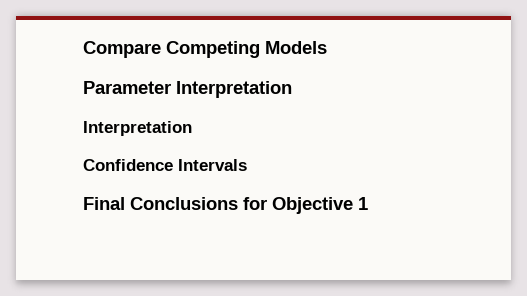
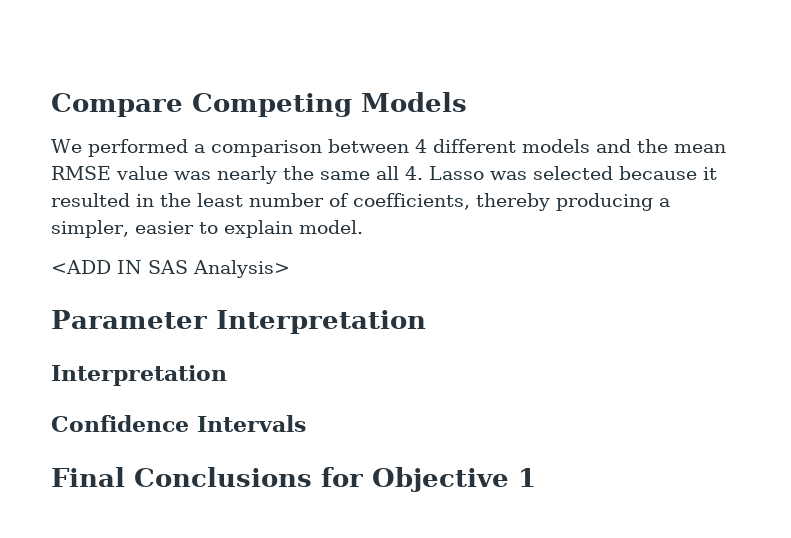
(327, 47) none -> [51,139,726,157] [51,166,717,184] [51,193,670,211] [51,220,363,238] [51,260,290,278] // We performed a comparison between 4 different models and the mean RMSE value was nearly the same all 4. Lasso was selected because it resulted in the least number of coefficients, thereby producing a simpler, easier to explain model. // <ADD IN SAS Analysis>

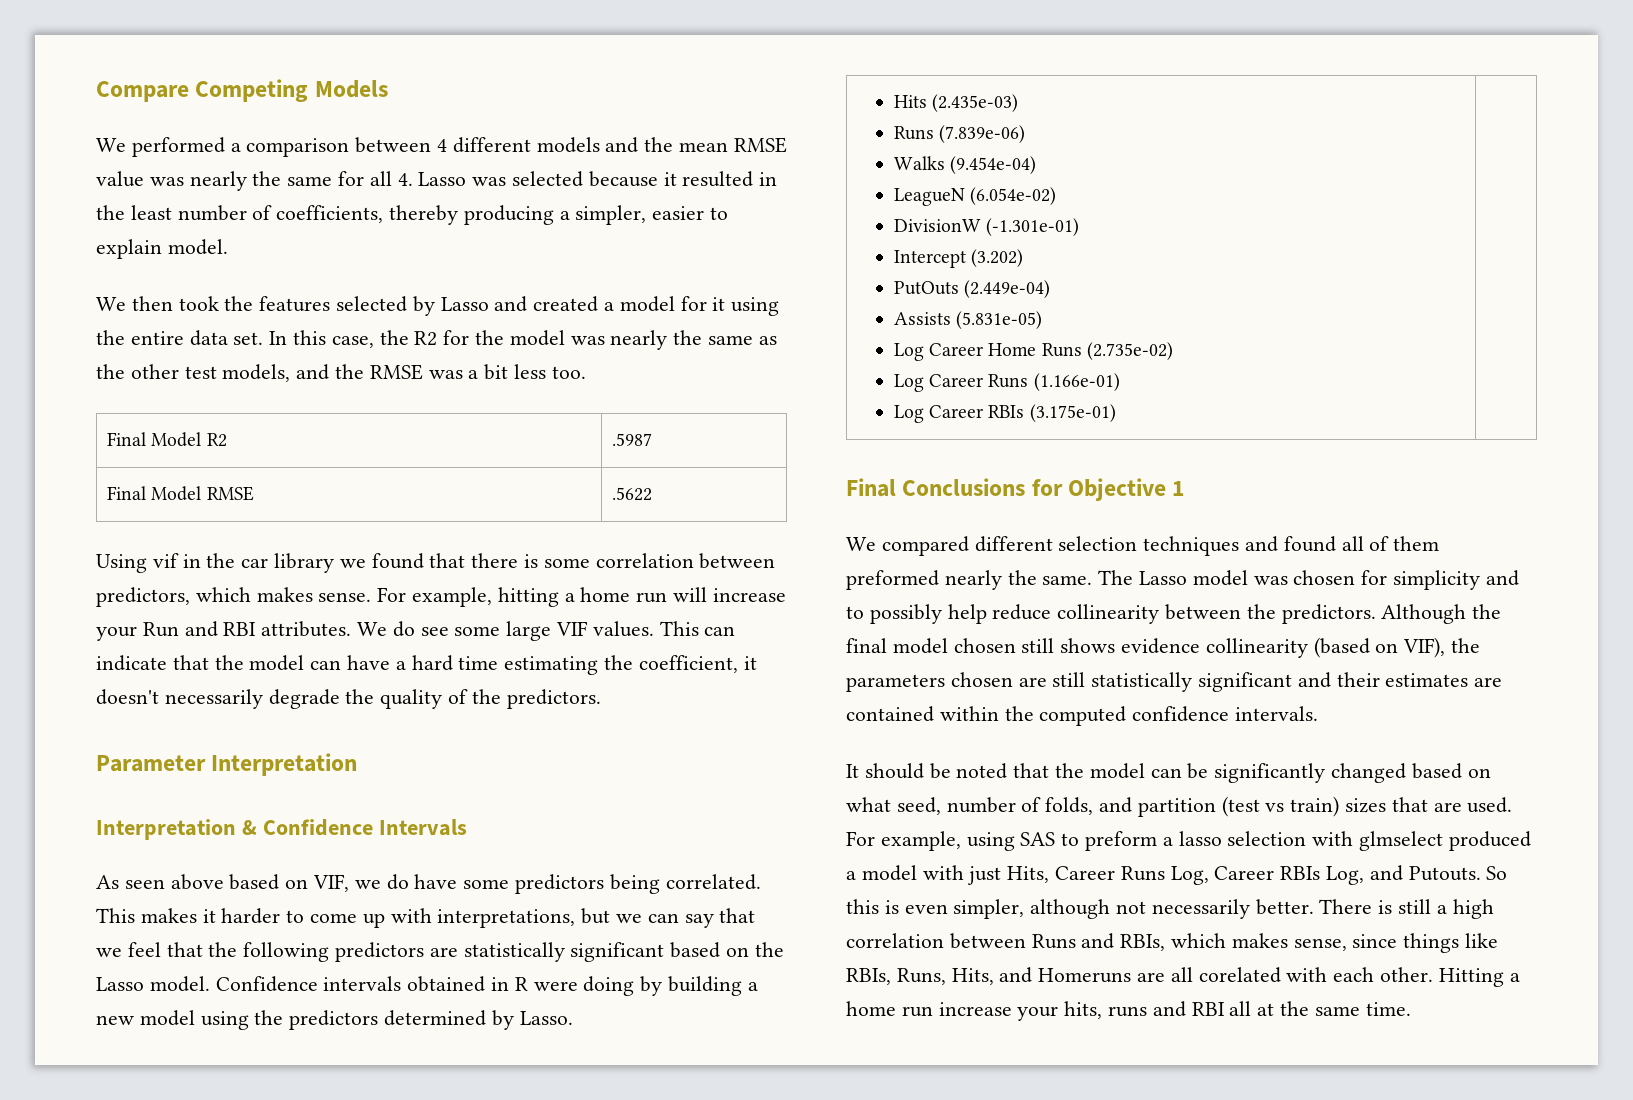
(370, 175) none -> [338,171,365,186] for
[51,260,290,278] <ADD IN SAS Analysis> -> [96,296,780,316] [96,330,777,350] [96,364,586,382] [107,432,227,447] [612,433,653,446] [107,486,254,501] [612,487,653,501] [96,553,776,573] [96,587,786,607] [96,621,736,641] [96,655,757,675] [96,689,601,709] We then took the features selected by Lasso and created a model for it using the entire data set. In this case, the R2 for the model was nearly the same as the other test models, and the RMSE was a bit less too. // Final Model R2 | .5987 // Final Model RMSE | .5622 // Using vif in the car library we found that there is some correlation between predictors, which makes sense. For example, hitting a home run will increase your Run and RBI attributes. We do see some large VIF values. This can indicate that the model can have a hard time estimating the coefficient, it doesn't necessarily degrade the quality of the predictors.
(227, 375) // -> [241,820,257,835] &
(306, 423) none -> [96,874,761,894] [96,908,756,928] [96,942,784,962] [96,976,758,996] [96,1010,573,1030] [893,94,1019,112] [893,125,1026,143] [893,156,1037,174] [893,187,1057,206] [893,218,1080,236] [893,249,1024,268] [893,280,1051,298] [893,311,1043,329] [893,342,1173,361] [893,373,1120,392] [893,404,1116,423] // As seen above based on VIF, we do have some predictors being correlated. This makes it harder to come up with interpretations, but we can say that we feel that the following predictors are statistically significant based on the Lasso model. Confidence intervals obtained in R were doing by building a new model using the predictors determined by Lasso. // Hits (2.435e-03) // Runs (7.839e-06) // Walks (9.454e-04) // LeagueN (6.054e-02) // DivisionW (-1.301e-01) // Intercept (3.202) // PutOuts (2.449e-04) // Assists (5.831e-05) // Log Career Home Runs (2.735e-02) // Log Career Runs (1.166e-01) // Log Career RBIs (3.175e-01) |
(536, 477) none -> [846,536,1440,556] [846,570,1519,590] [846,604,1502,624] [846,637,1481,658] [846,672,1503,692] [846,706,1319,726] [846,763,1491,783] [846,796,1513,817] [846,831,1531,851] [846,865,1508,885] [846,899,1494,919] [846,933,1499,953] [846,967,1520,987] [846,1001,1411,1021] // We compared different selection techniques and found all of them preformed nearly the same. The Lasso model was chosen for simplicity and to possibly help reduce collinearity between the predictors. Although the final model chosen still shows evidence collinearity (based on VIF), the parameters chosen are still statistically significant and their estimates are contained within the computed confidence intervals. // It should be noted that the model can be significantly changed based on what seed, number of folds, and partition (test vs train) sizes that are used. For example, using SAS to preform a lasso selection with glmselect produced a model with just Hits, Career Runs Log, Career RBIs Log, and Putouts. So this is even simpler, although not necessarily better. There is still a high correlation between Runs and RBIs, which makes sense, since things like RBIs, Runs, Hits, and Homeruns are all corelated with each other. Hitting a home run increase your hits, runs and RBI all at the same time.

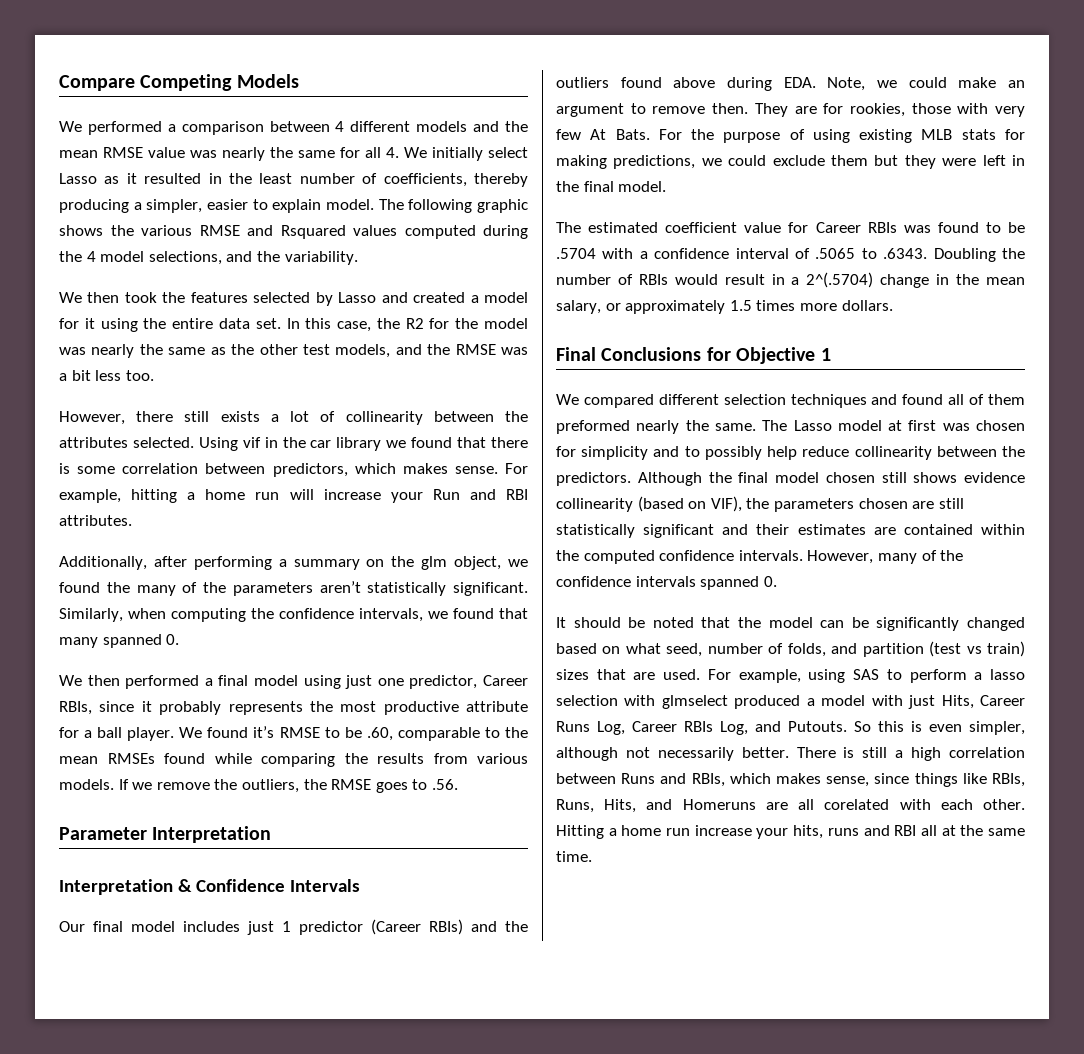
[418,171,658,187] Lasso was selected because -> [404,147,528,161] [59,173,120,184] We initially select Lasso as
(228, 247) none -> [378,199,528,213] [59,225,528,239] [59,251,358,265] The following graphic shows the various RMSE and Rsquared values computed during the 4 model selections, and the variability.
[107,432,227,447] [612,433,653,446] [107,486,254,501] [612,487,653,501] // Final Model R2 | .5987 // Final Model RMSE | .5622 // -> [59,411,528,425] [59,437,194,448] // However, there still exists a lot of collinearity between the attributes selected.
[357,621,736,641] [96,655,757,675] [96,689,601,709] We do see some large VIF values. This can indicate that the model can have a hard time estimating the coefficient, it doesn't necessarily degrade the quality of the predictors. -> [59,556,529,570] [59,581,528,596] [59,608,528,622] [59,634,180,648] [59,675,528,689] [59,701,528,715] [59,726,529,741] [59,753,528,767] [59,779,458,793] // Additionally, after performing a summary on the glm object, we found the many of the parameters aren’t statistically significant. Similarly, when computing the confidence intervals, we found that many spanned 0. // We then performed a final model using just one predictor, Career RBIs, since it probably represents the most productive attribute for a ball player. We found it’s RMSE to be .60, comparable to the mean RMSEs found while comparing the results from various models. If we remove the outliers, the RMSE goes to .56.
[96,874,761,894] [96,908,756,928] [96,942,784,962] [96,976,758,996] [96,1010,573,1030] [893,94,1019,112] [893,125,1026,143] [893,156,1037,174] [893,187,1057,206] [893,218,1080,236] [893,249,1024,268] [893,280,1051,298] [893,311,1043,329] [893,342,1173,361] [893,373,1120,392] [893,404,1116,423] As seen above based on VIF, we do have some predictors being correlated. This makes it harder to come up with interpretations, but we can say that we feel that the following predictors are statistically significant based on the Lasso model. Confidence intervals obtained in R were doing by building a new model using the predictors determined by Lasso. // Hits (2.435e-03) // Runs (7.839e-06) // Walks (9.454e-04) // LeagueN (6.054e-02) // DivisionW (-1.301e-01) // Intercept (3.202) // PutOuts (2.449e-04) // Assists (5.831e-05) // Log Career Home Runs (2.735e-02) // Log Career Runs (1.166e-01) // Log Career RBIs (3.175e-01) | -> [59,919,528,935] [556,77,1025,91] [556,103,1025,117] [556,129,1025,143] [556,155,1025,169] [556,181,667,192] [556,222,1025,233] [556,248,1025,262] [556,272,1025,288] [556,300,893,314] Our final model includes just 1 predictor (Career RBIs) and the outliers found above during EDA. Note, we could make an argument to remove then. They are for rookies, those with very few At Bats. For the purpose of using existing MLB stats for making predictions, we could exclude them but they were left in the final model. // The estimated coefficient value for Career RBIs was found to be .5704 with a confidence interval of .5065 to .6343. Doubling the number of RBIs would result in a 2^(.5704) change in the mean salary, or approximately 1.5 times more dollars.
(1248, 578) none -> [888,420,937,431] at first
(1319, 713) none -> [807,550,964,564] [556,576,777,590] However, many of the confidence intervals spanned 0.
[1085,831,1158,851] preform -> [909,669,967,683] perform

